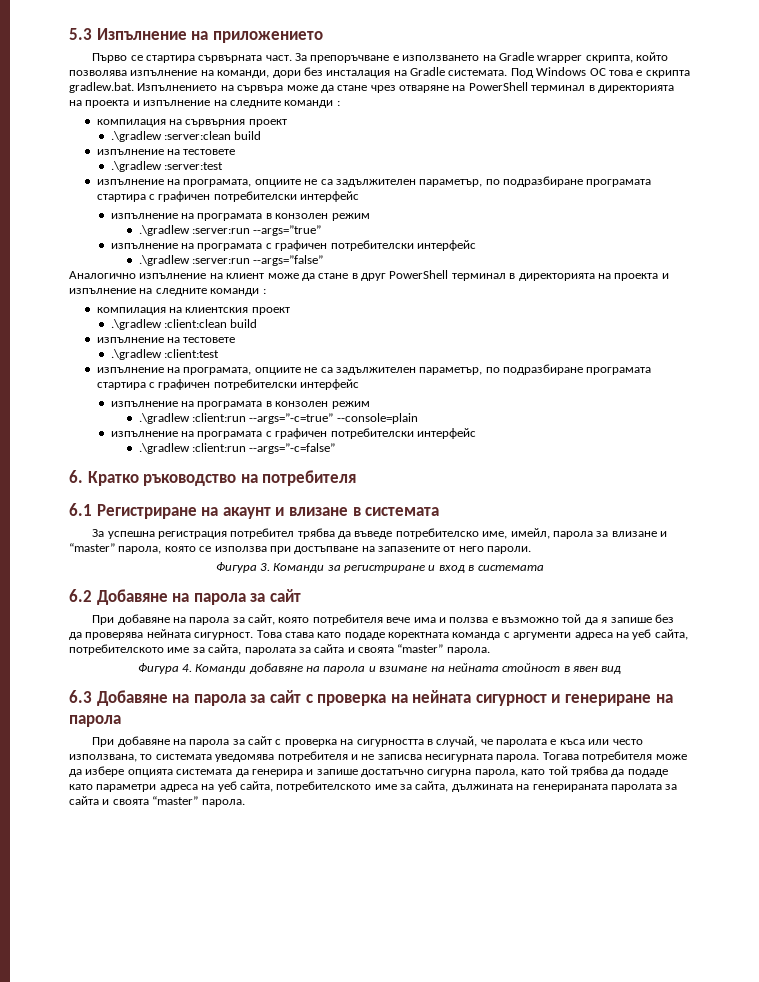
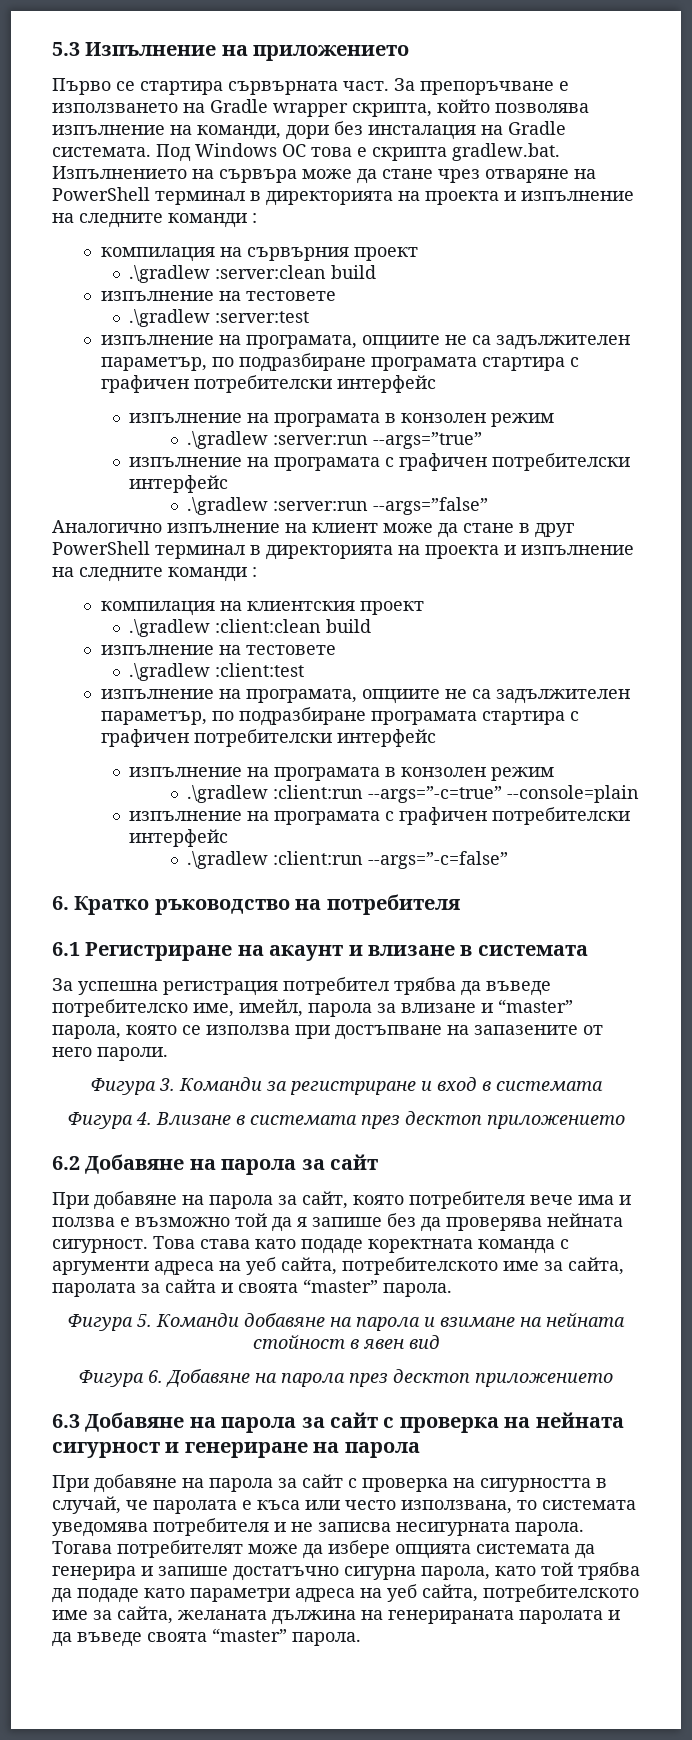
(544, 568) none -> [67,1111,625,1129] // Фигура 4. Влизане в системата през десктоп приложението
[181,664,192,672] 4. -> [137,1314,152,1327] 5.
(622, 670) none -> [79,1369,613,1387] // Фигура 6. Добавяне на парола през десктоп приложението
[582,751,653,762] потребителя -> [117,1540,243,1558] потребителят
[451,784,513,792] дължината -> [178,1610,356,1625] желаната дължина
[665,784,678,790] [69,796,110,805] за сайта и -> [608,1610,620,1620] [52,1632,142,1647] и да въведе

